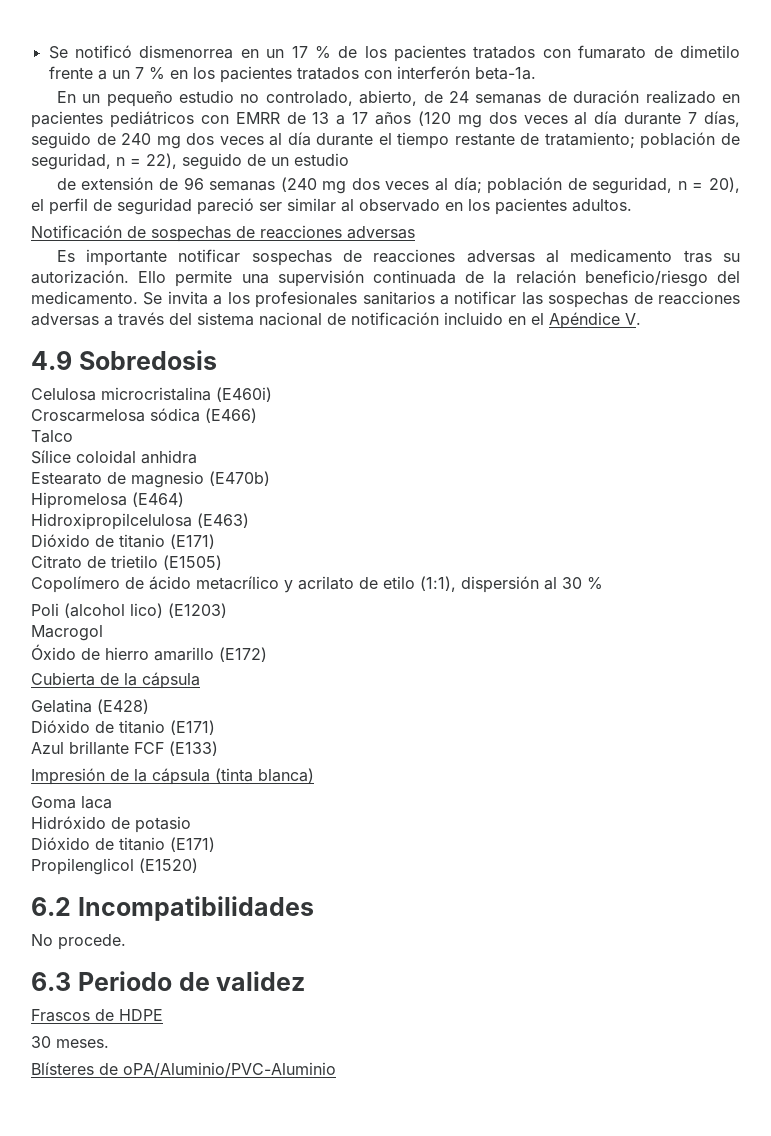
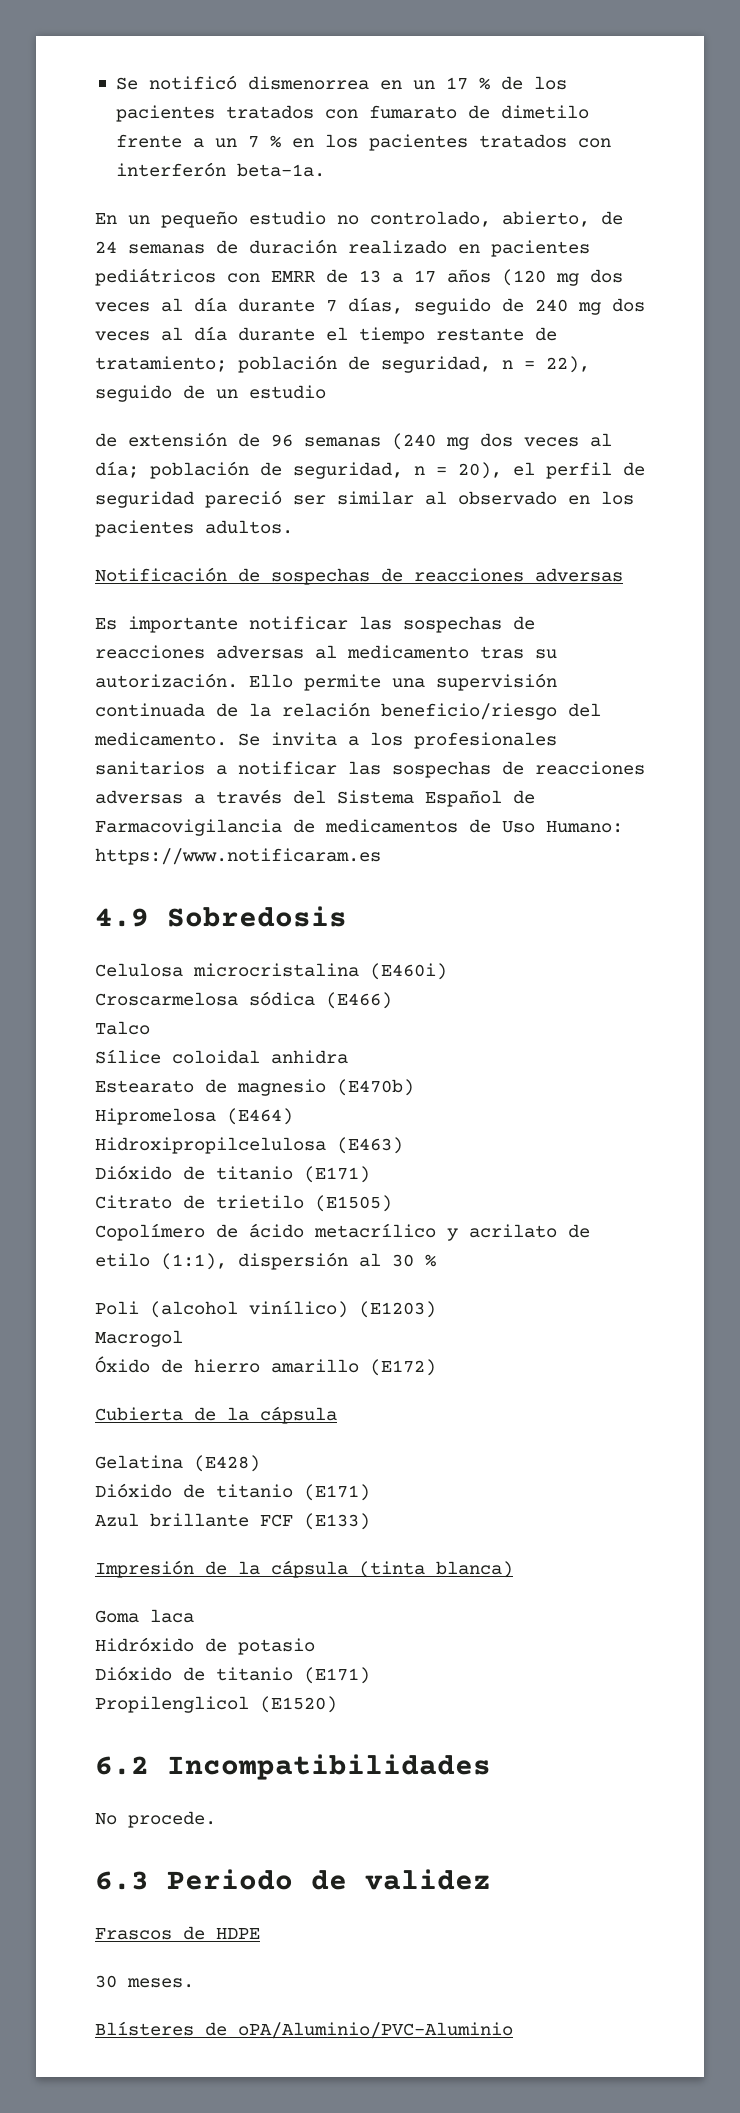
(241, 256) none -> [359,616,392,630] las
[197,312,641,329] sistema nacional de notificación incluido en el Apéndice V. -> [337,790,535,807] [95,819,623,836] [95,848,381,865] Sistema Español de Farmacovigilancia de medicamentos de Uso Humano: https://www.notificaram.es
[130,603,163,618] lico) -> [249,1300,348,1318] vinílico)

